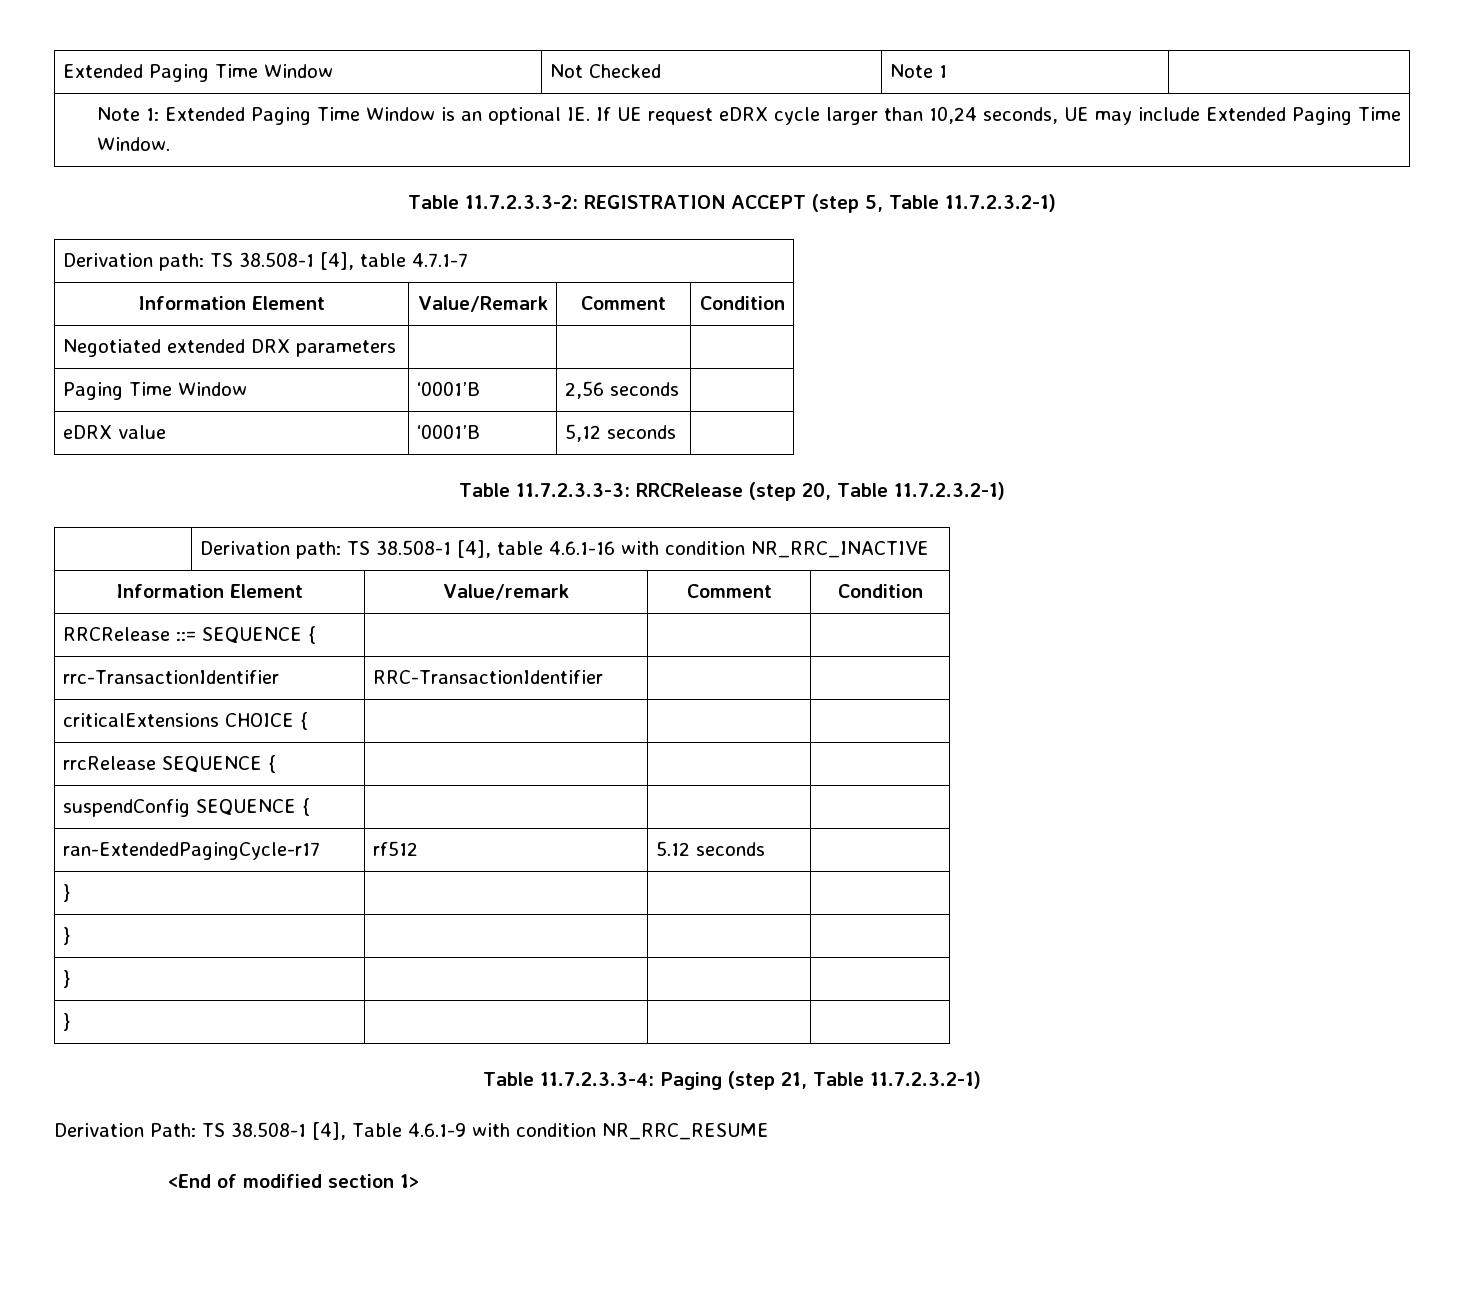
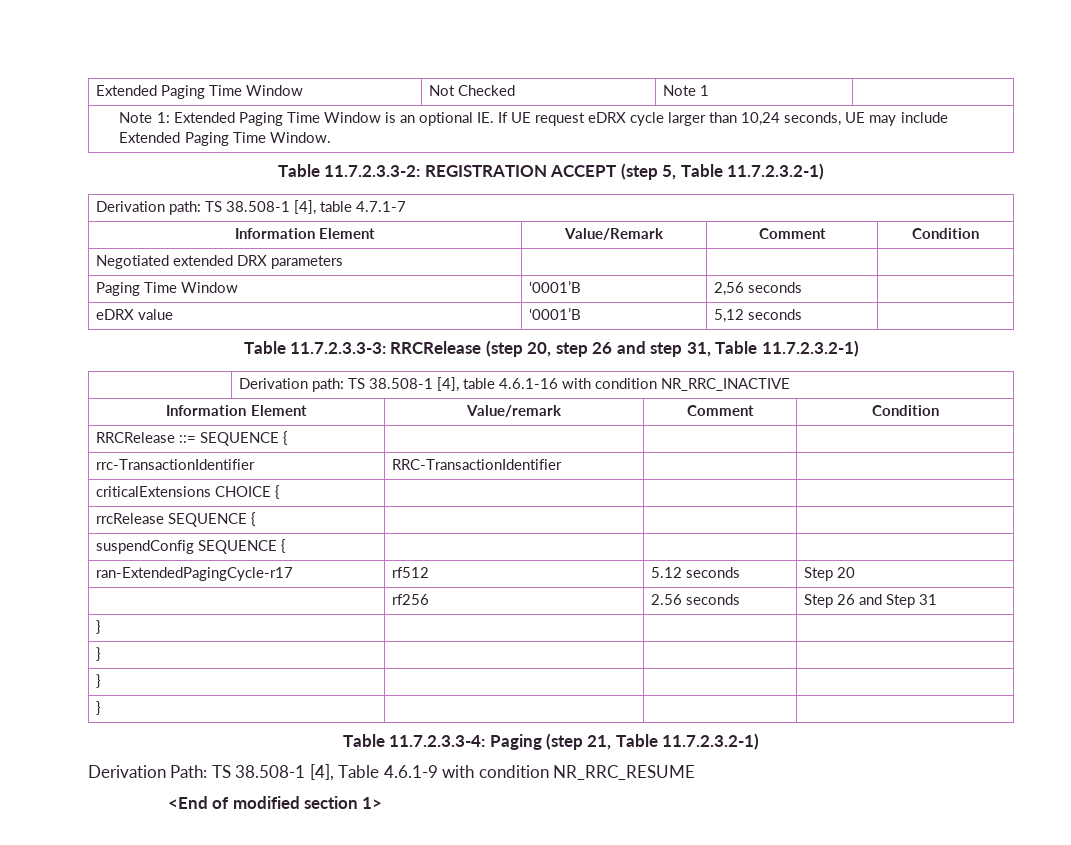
(831, 491) none -> [555,341,711,357] step 26 and step 31,
(765, 849) none -> [803,567,855,581] [391,594,429,605] [650,594,740,605] [803,594,937,608] Step 20 // | rf256 | 2.56 seconds | Step 26 and Step 31

